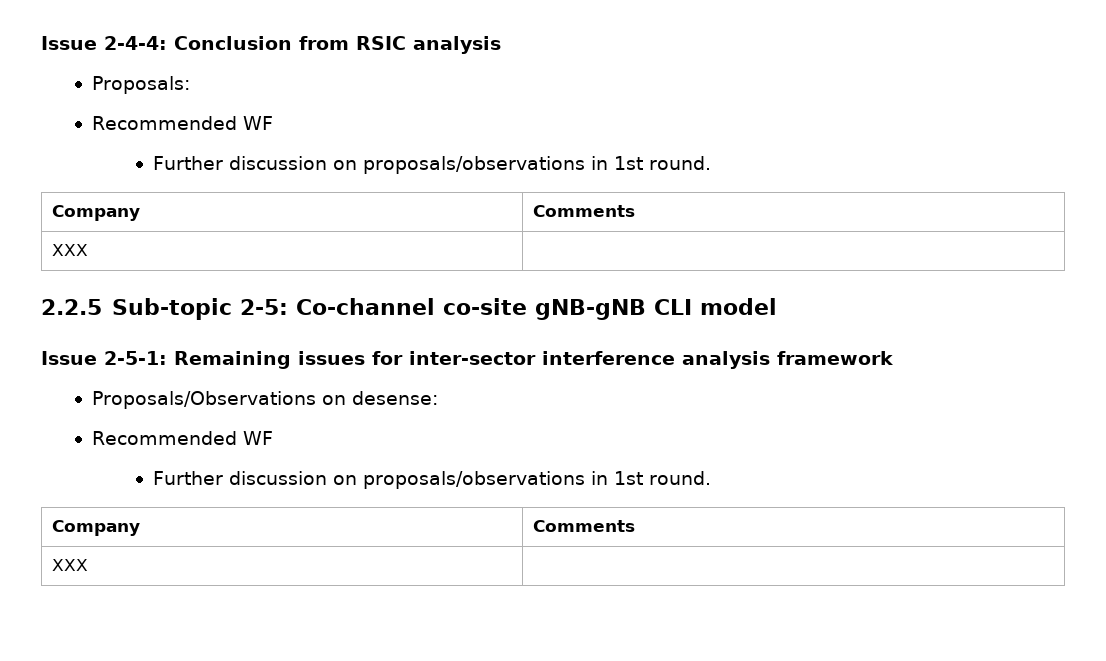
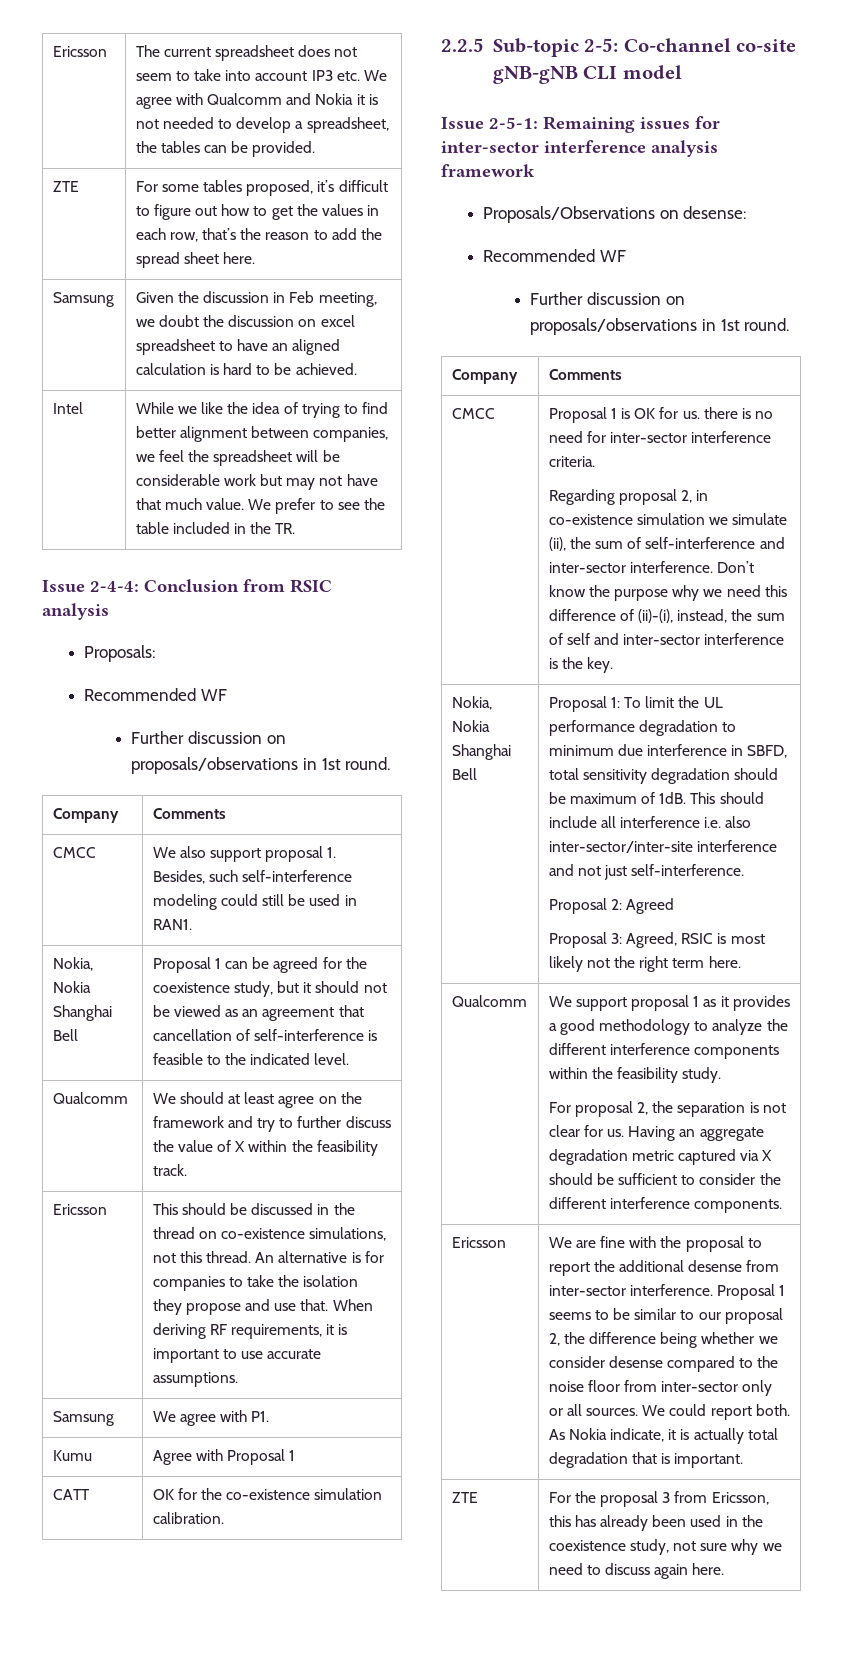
(41, 43) none -> [52,46,107,57] [135,45,358,61] [135,69,387,81] [135,93,378,109] [135,117,389,133] [135,141,316,157] [52,181,79,192] [135,180,388,196] [135,204,380,220] [135,228,382,242] [135,252,255,268] [52,292,114,307] [135,291,377,307] [135,315,355,327] [135,339,341,355] [135,363,357,375] [52,402,83,414] [135,402,389,418] [135,426,389,442] [135,450,340,466] [135,474,378,490] [135,498,385,514] [135,522,296,534] Ericsson | The current spreadsheet does not seem to take into account IP3 etc. We agree with Qualcomm and Nokia it is not needed to develop a spreadsheet, the tables can be provided. // ZTE | For some tables proposed, it’s difficult to figure out how to get the values in each row, that’s the reason to add the spread sheet here. // Samsung | Given the discussion in Feb meeting, we doubt the discussion on excel spreadsheet to have an aligned calculation is hard to be achieved. // Intel | While we like the idea of trying to find better alignment between companies, we feel the spreadsheet will be considerable work but may not have that much value. We prefer to see the table included in the TR. //
[52,244,89,256] XXX | -> [52,847,96,858] [152,846,337,862] [152,870,352,884] [152,894,357,910] [152,919,192,930] [52,957,93,971] [52,981,91,993] [52,1005,112,1021] [52,1029,78,1041] [152,957,367,973] [152,981,387,997] [152,1005,364,1021] [152,1029,378,1041] [152,1053,350,1065] [52,1092,128,1104] [152,1092,362,1108] [152,1116,391,1132] [152,1140,378,1156] [152,1164,187,1176] [52,1204,107,1215] [152,1203,355,1215] [152,1227,387,1241] [152,1251,384,1263] [152,1275,359,1291] [152,1299,373,1315] [152,1323,348,1339] [152,1348,322,1363] [152,1372,238,1387] [52,1411,114,1426] [152,1410,270,1426] [52,1450,92,1461] [152,1449,296,1465] [52,1489,90,1500] [152,1488,383,1500] [152,1512,224,1524] CMCC | We also support proposal 1. Besides, such self-interference modeling could still be used in RAN1. // Nokia, Nokia Shanghai Bell | Proposal 1 can be agreed for the coexistence study, but it should not be viewed as an agreement that cancellation of self-interference is feasible to the indicated level. // Qualcomm | We should at least agree on the framework and try to further discuss the value of X within the feasibility track. // Ericsson | This should be discussed in the thread on co-existence simulations, not this thread. An alternative is for companies to take the isolation they propose and use that. When deriving RF requirements, it is important to use accurate assumptions. // Samsung | We agree with P1. // Kumu | Agree with Proposal 1 // CATT | OK for the co-existence simulation calibration.
[52,559,89,571] XXX | -> [451,408,495,419] [548,407,774,423] [548,431,772,443] [548,456,595,467] [548,489,709,505] [548,513,788,525] [548,537,785,551] [548,561,754,573] [548,585,787,601] [548,609,785,623] [548,633,785,645] [548,657,613,673] [451,696,492,710] [451,720,490,732] [451,744,511,760] [451,768,477,780] [548,696,723,712] [548,720,736,736] [548,744,788,758] [548,768,779,784] [548,792,764,804] [548,816,752,828] [548,840,777,853] [548,864,745,880] [548,898,674,914] [548,932,765,948] [548,956,741,972] [451,995,527,1007] [548,995,790,1011] [548,1019,788,1035] [548,1043,779,1059] [548,1067,722,1083] [548,1101,786,1117] [548,1125,764,1141] [548,1149,773,1165] [548,1173,781,1185] [548,1197,782,1213] [451,1237,506,1248] [548,1236,762,1252] [548,1260,780,1276] [548,1284,786,1300] [548,1308,783,1324] [548,1332,778,1348] [548,1356,779,1372] [548,1380,773,1396] [548,1404,790,1420] [548,1428,778,1444] [548,1452,744,1468] [451,1492,478,1503] [548,1491,769,1507] [548,1515,763,1531] [548,1539,782,1555] [548,1563,725,1579] CMCC | Proposal 1 is OK for us. there is no need for inter-sector interference criteria. // Regarding proposal 2, in co-existence simulation we simulate (ii), the sum of self-interference and inter-sector interference. Don’t know the purpose why we need this difference of (ii)-(i), instead, the sum of self and inter-sector interference is the key. // Nokia, Nokia Shanghai Bell | Proposal 1: To limit the UL performance degradation to minimum due interference in SBFD, total sensitivity degradation should be maximum of 1dB. This should include all interference i.e. also inter-sector/inter-site interference and not just self-interference. // Proposal 2: Agreed // Proposal 3: Agreed, RSIC is most likely not the right term here. // Qualcomm | We support proposal 1 as it provides a good methodology to analyze the different interference components within the feasibility study. // For proposal 2, the separation is not clear for us. Having an aggregate degradation metric captured via X should be sufficient to consider the different interference components. // Ericsson | We are fine with the proposal to report the additional desense from inter-sector interference. Proposal 1 seems to be similar to our proposal 2, the difference being whether we consider desense compared to the noise floor from inter-sector only or all sources. We could report both. As Nokia indicate, it is actually total degradation that is important. // ZTE | For the proposal 3 from Ericsson, this has already been used in the coexistence study, not sure why we need to discuss again here.

